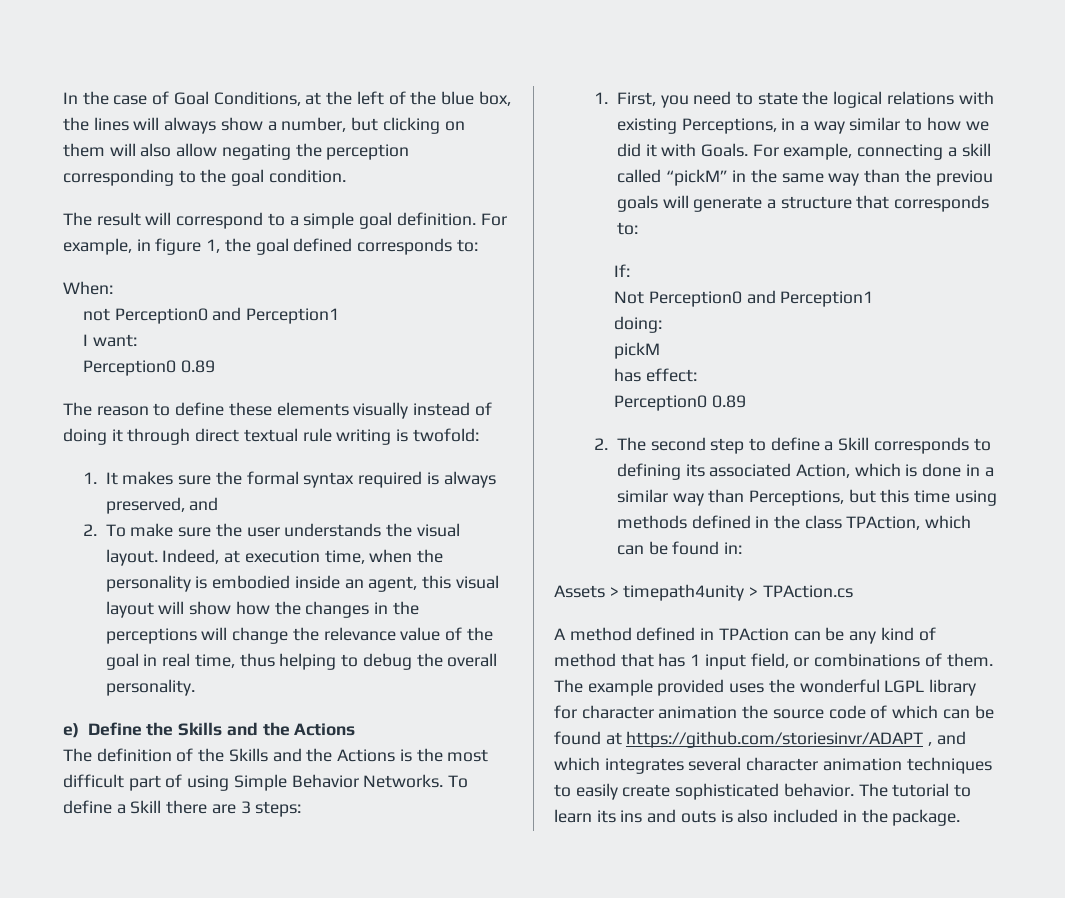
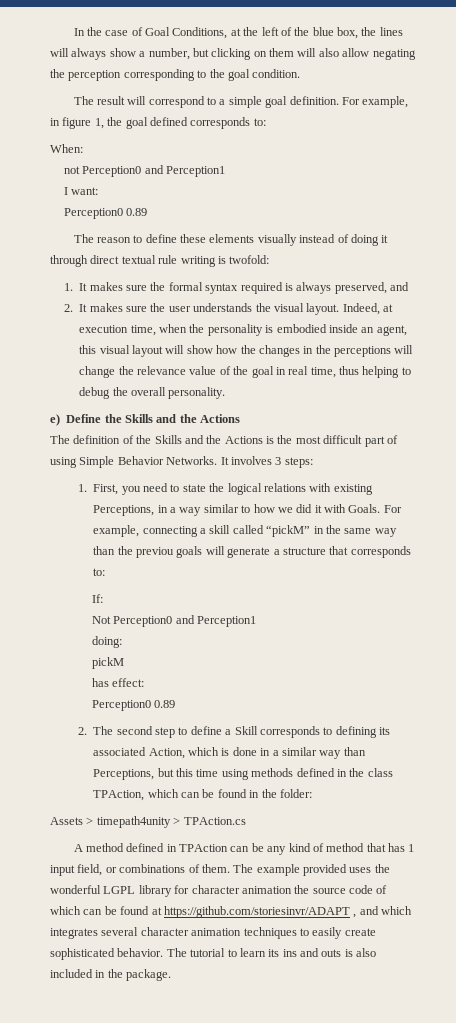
[105,523,174,537] To make -> [79,303,123,312] It makes
[448,775,469,788] [63,800,236,814] To define a Skill there are -> [220,456,272,465] It involves
[723,542,742,554] in: -> [249,789,312,798] in the folder:

